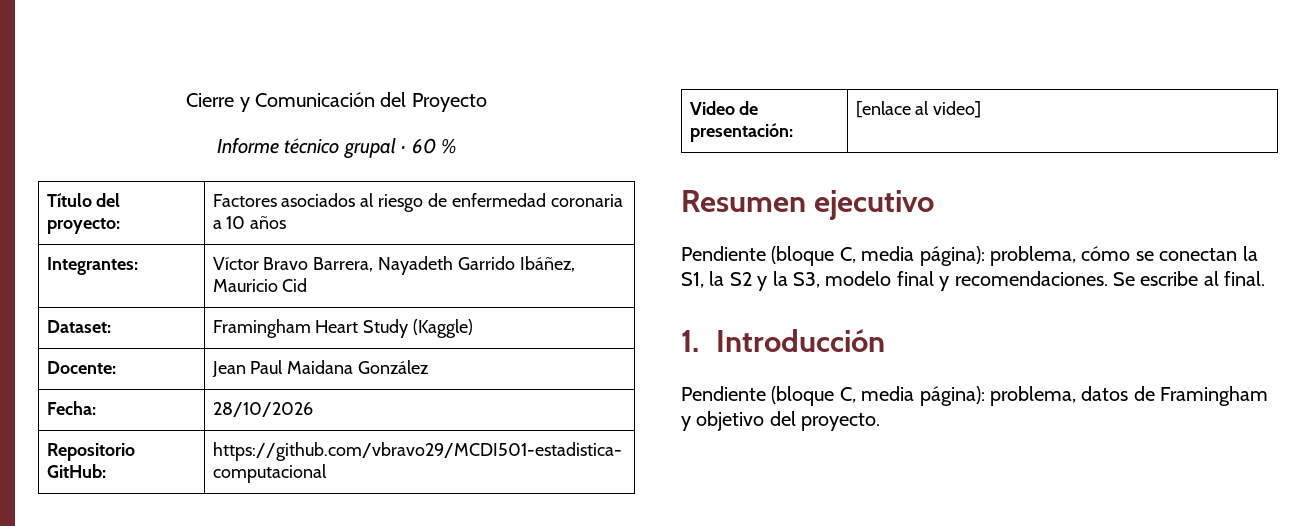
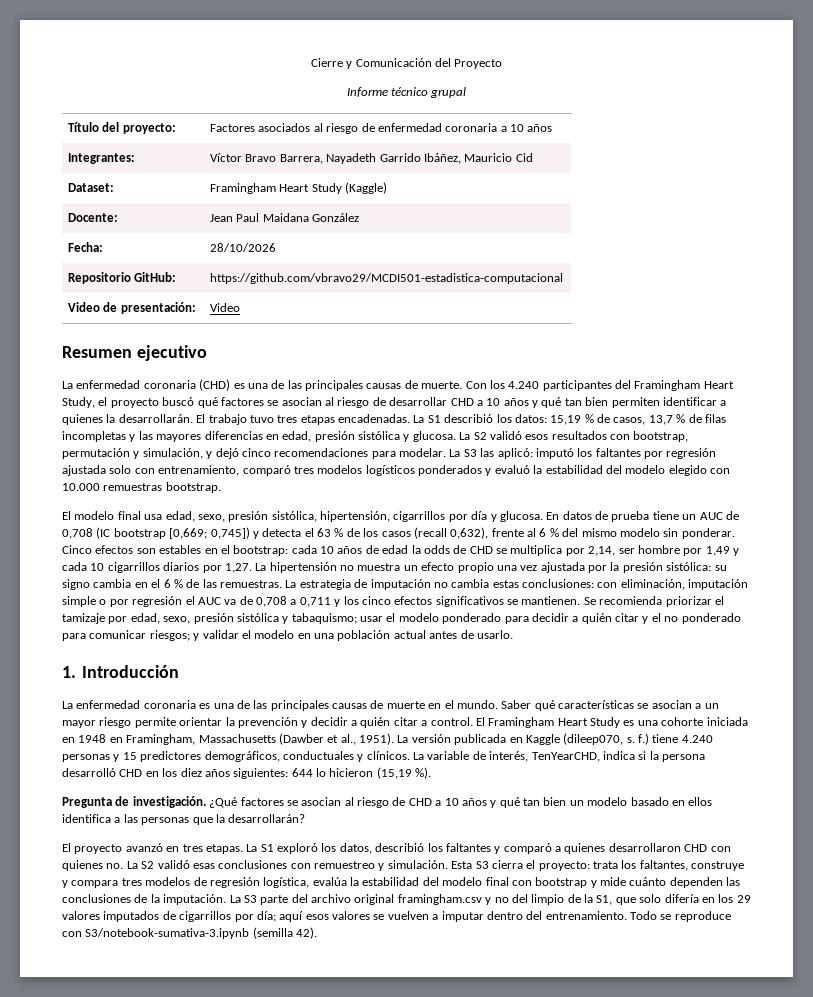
[401,138,456,154] · 60 % -> (467, 92) none
[855,101,982,118] [enlace al video] -> [210,303,241,312] Video
[681,246,1258,266] [681,271,1266,291] [681,329,886,352] [681,386,1269,406] [681,411,881,431] Pendiente (bloque C, media página): problema, cómo se conectan la S1, la S2 y la S3, modelo final y recomendaciones. Se escribe al final. // 1. Introducción // Pendiente (bloque C, media página): problema, datos de Framingham y objetivo del proyecto. -> [62,379,734,391] [62,397,727,408] [62,414,726,425] [62,431,689,442] [62,448,717,459] [62,465,730,476] [62,482,221,493] [62,511,739,522] [62,527,735,539] [62,545,739,556] [62,562,727,573] [62,579,749,590] [62,596,724,607] [62,613,741,624] [62,630,513,641] [62,665,180,678] [62,700,719,711] [62,717,748,728] [62,733,713,745] [62,751,705,762] [62,767,432,779] [62,796,713,808] [62,814,306,825] [62,843,731,854] [62,860,745,871] [62,877,741,888] [62,894,751,905] [62,911,731,922] [62,927,318,939] La enfermedad coronaria (CHD) es una de las principales causas de muerte. Con los 4.240 participantes del Framingham Heart Study, el proyecto buscó qué factores se asocian al riesgo de desarrollar CHD a 10 años y qué tan bien permiten identificar a quienes la desarrollarán. El trabajo tuvo tres etapas encadenadas. La S1 describió los datos: 15,19 % de casos, 13,7 % de filas incompletas y las mayores diferencias en edad, presión sistólica y glucosa. La S2 validó esos resultados con bootstrap, permutación y simulación, y dejó cinco recomendaciones para modelar. La S3 las aplicó: imputó los faltantes por regresión ajustada solo con entrenamiento, comparó tres modelos logísticos ponderados y evaluó la estabilidad del modelo elegido con 10.000 remuestras bootstrap. // El modelo final usa edad, sexo, presión sistólica, hipertensión, cigarrillos por día y glucosa. En datos de prueba tiene un AUC de 0,708 (IC bootstrap [0,669; 0,745]) y detecta el 63 % de los casos (recall 0,632), frente al 6 % del mismo modelo sin ponderar. Cinco efectos son estables en el bootstrap: cada 10 años de edad la odds de CHD se multiplica por 2,14, ser hombre por 1,49 y cada 10 cigarrillos diarios por 1,27. La hipertensión no muestra un efecto propio una vez ajustada por la presión sistólica: su signo cambia en el 6 % de las remuestras. La estrategia de imputación no cambia estas conclusiones: con eliminación, imputación simple o por regresión el AUC va de 0,708 a 0,711 y los cinco efectos significativos se mantienen. Se recomienda priorizar el tamizaje por edad, sexo, presión sistólica y tabaquismo; usar el modelo ponderado para decidir a quién citar y el no ponderado para comunicar riesgos; y validar el modelo en una población actual antes de usarlo. // 1. Introducción // La enfermedad coronaria es una de las principales causas de muerte en el mundo. Saber qué características se asocian a un mayor riesgo permite orientar la prevención y decidir a quién citar a control. El Framingham Heart Study es una cohorte iniciada en 1948 en Framingham, Massachusetts (Dawber et al., 1951). La versión publicada en Kaggle (dileep070, s. f.) tiene 4.240 personas y 15 predictores demográficos, conductuales y clínicos. La variable de interés, TenYearCHD, indica si la persona desarrolló CHD en los diez años siguientes: 644 lo hicieron (15,19 %). // Pregunta de investigación. ¿Qué factores se asocian al riesgo de CHD a 10 años y qué tan bien un modelo basado en ellos identifica a las personas que la desarrollarán? // El proyecto avanzó en tres etapas. La S1 exploró los datos, describió los faltantes y comparó a quienes desarrollaron CHD con quienes no. La S2 validó esas conclusiones con remuestreo y simulación. Esta S3 cierra el proyecto: trata los faltantes, construye y compara tres modelos de regresión logística, evalúa la estabilidad del modelo final con bootstrap y mide cuánto dependen las conclusiones de la imputación. La S3 parte del archivo original framingham.csv y no del limpio de la S1, que solo difería en los 29 valores imputados de cigarrillos por día; aquí esos valores se vuelven a imputar dentro del entrenamiento. Todo se reproduce con S3/notebook-sumativa-3.ipynb (semilla 42).

